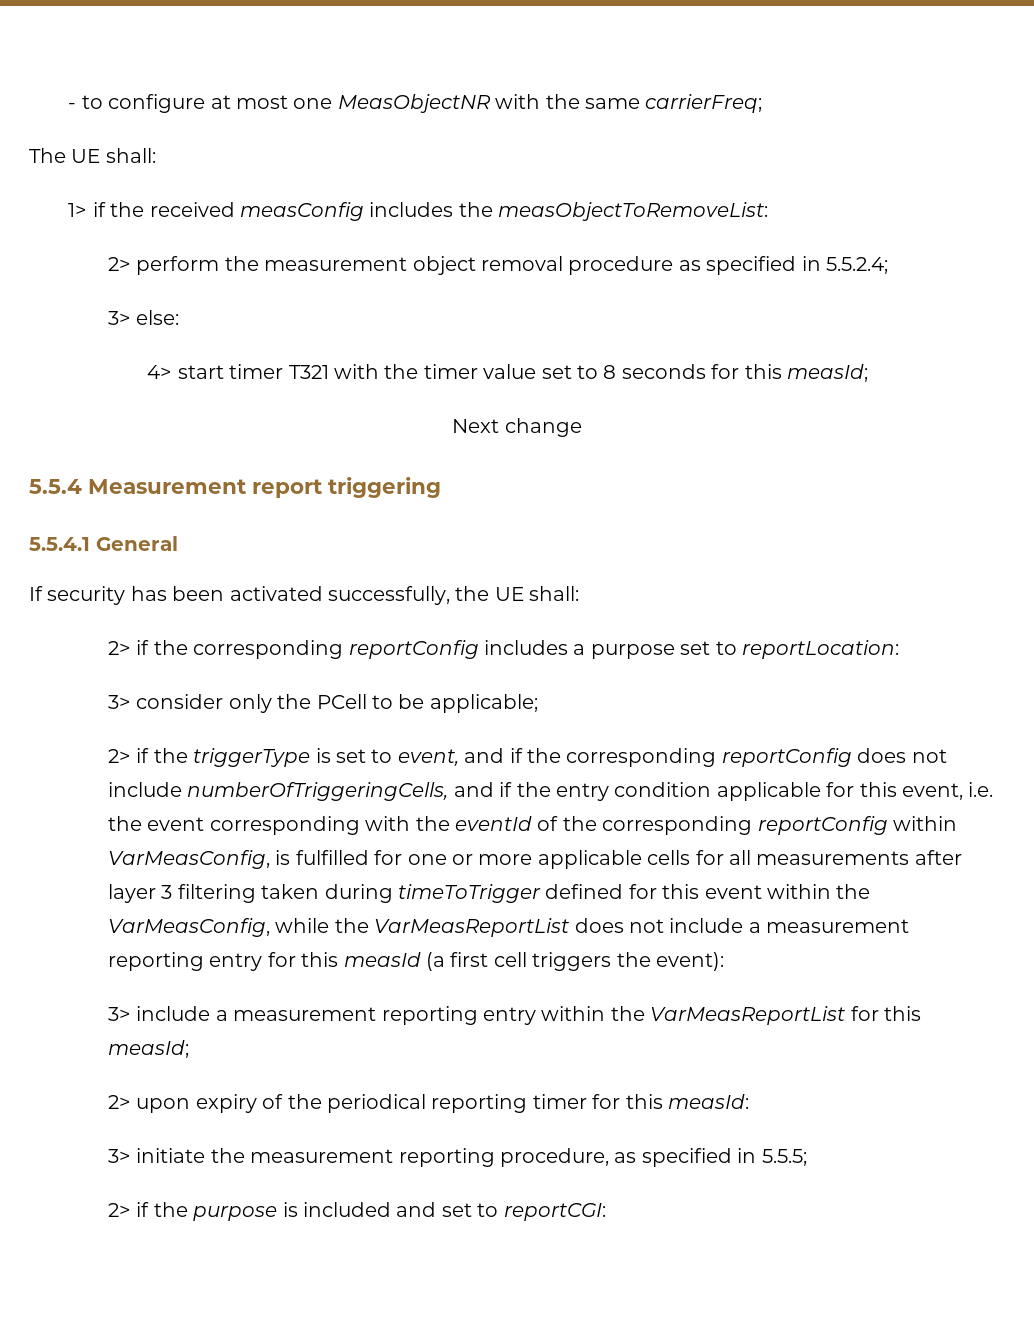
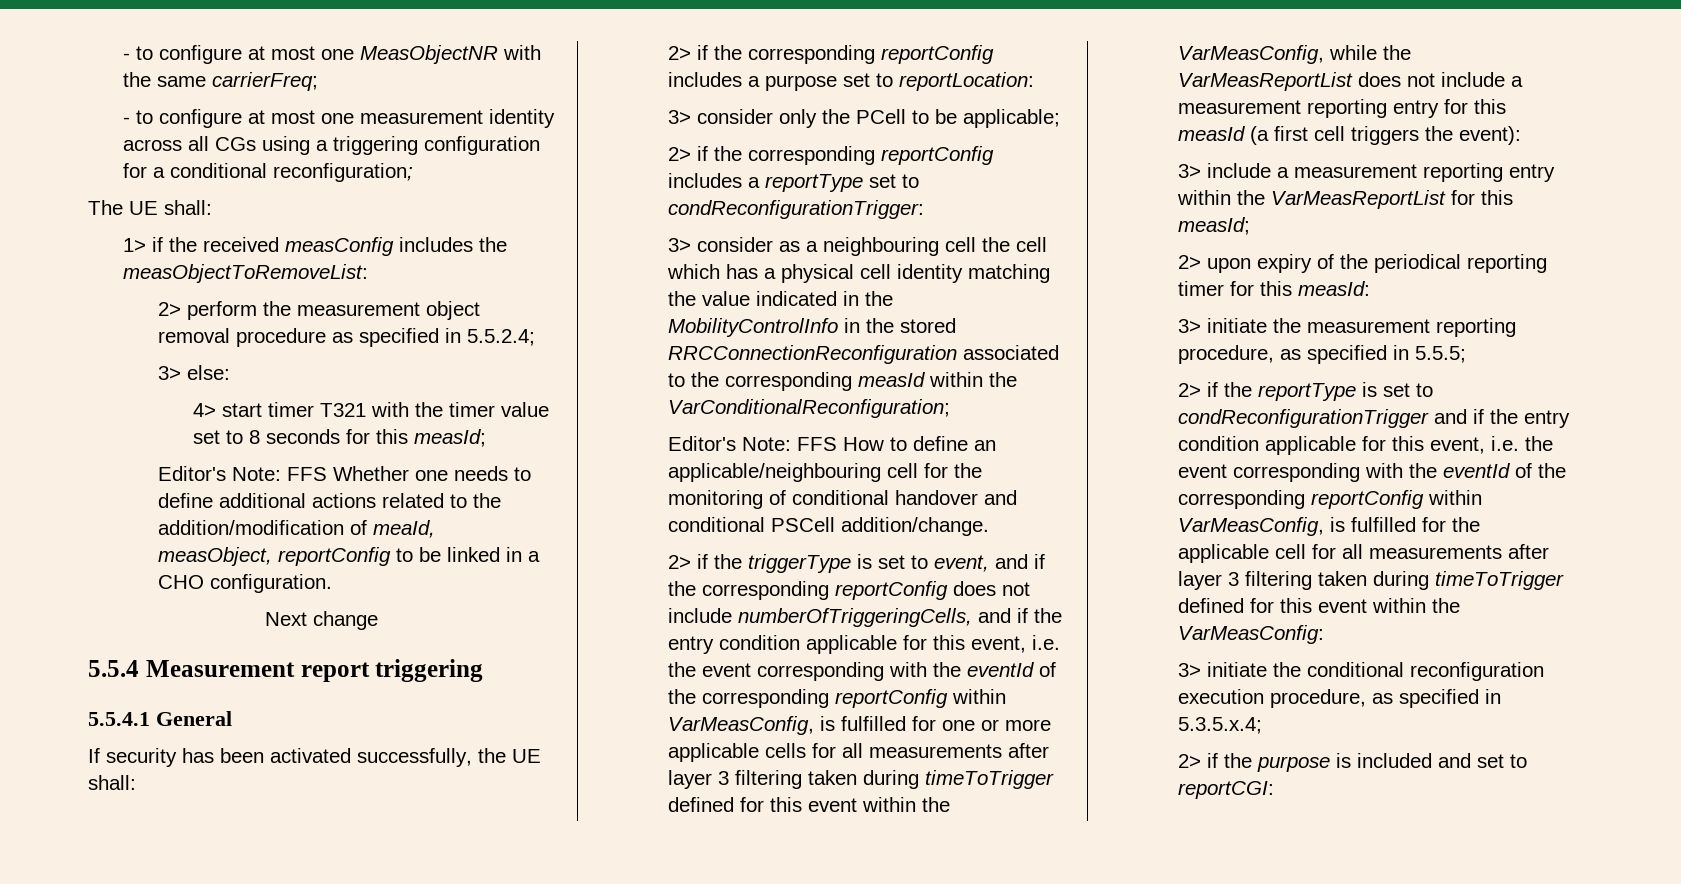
(763, 103) none -> [123,109,556,128] [123,136,541,155] [123,163,414,182] // - to configure at most one measurement identity across all CGs using a triggering configuration for a conditional reconfiguration;
(869, 373) none -> [158,466,532,481] [158,493,502,508] [158,520,436,538] [158,547,541,566] [158,574,333,593] // Editor's Note: FFS Whether one needs to define additional actions related to the addition/modification of meaId, measObject, reportConfig to be linked in a CHO configuration.
(538, 703) none -> [668,146,995,165] [668,173,920,192] [668,200,925,219] [668,237,1048,256] [667,264,1051,283] [668,291,894,306] [668,318,957,337] [668,345,1060,364] [668,372,1018,391] [668,399,951,418] [668,436,997,451] [668,463,983,482] [668,490,1018,509] [668,517,990,536] // 2> if the corresponding reportConfig includes a reportType set to condReconfigurationTrigger: // 3> consider as a neighbouring cell the cell which has a physical cell identity matching the value indicated in the MobilityControlInfo in the stored RRCConnectionReconfiguration associated to the corresponding measId within the VarConditionalReconfiguration; // Editor's Note: FFS How to define an applicable/neighbouring cell for the monitoring of conditional handover and conditional PSCell addition/change.
(807, 1157) none -> [1178,382,1434,401] [1178,409,1571,428] [1178,436,1554,455] [1178,463,1567,482] [1178,490,1483,509] [1178,517,1481,536] [1178,544,1550,563] [1178,571,1565,590] [1178,598,1461,613] [1178,625,1325,644] [1178,662,1545,681] [1178,689,1502,708] [1178,717,1263,734] // 2> if the reportType is set to condReconfigurationTrigger and if the entry condition applicable for this event, i.e. the event corresponding with the eventId of the corresponding reportConfig within VarMeasConfig, is fulfilled for the applicable cell for all measurements after layer 3 filtering taken during timeToTrigger defined for this event within the VarMeasConfig: // 3> initiate the conditional reconfiguration execution procedure, as specified in 5.3.5.x.4;

